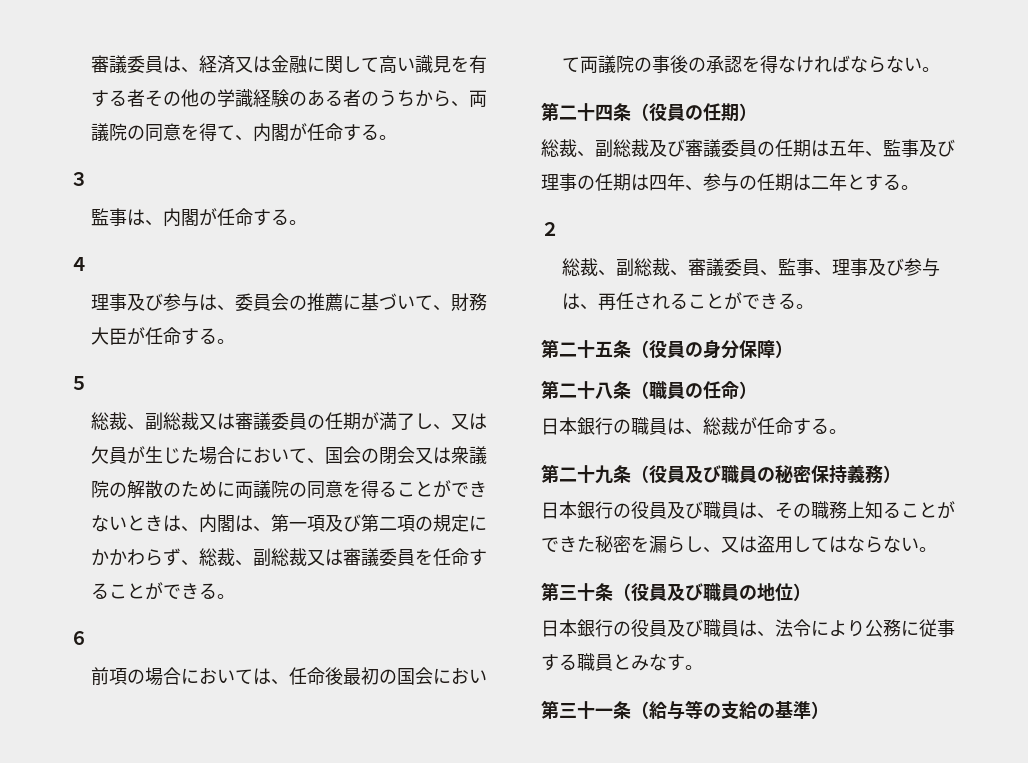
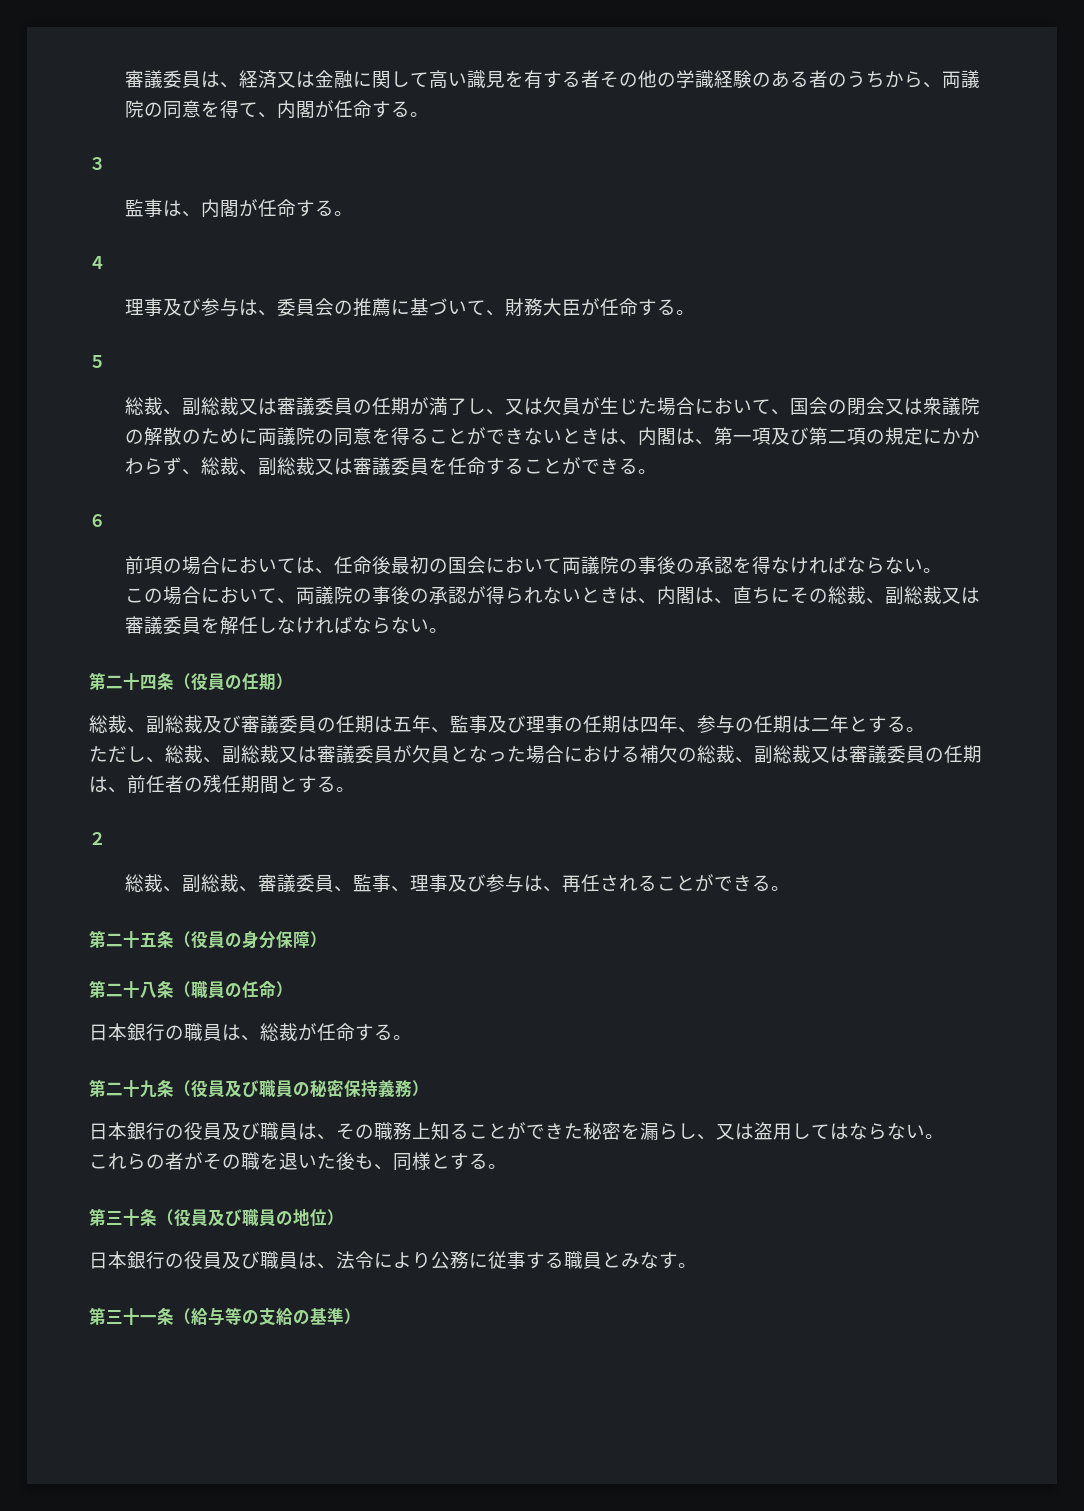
(940, 69) none -> [125,586,981,605] [125,616,449,635] // この場合において、両議院の事後の承認が得られないときは、内閣は、直ちにその総裁、副総裁又は審議委員を解任しなければならない。
(919, 187) none -> [89,745,982,764] [89,775,355,794] // ただし、総裁、副総裁又は審議委員が欠員となった場合における補欠の総裁、副総裁又は審議委員の任期は、前任者の残任期間とする。
(937, 549) none -> [89,1152,507,1171] // これらの者がその職を退いた後も、同様とする。

